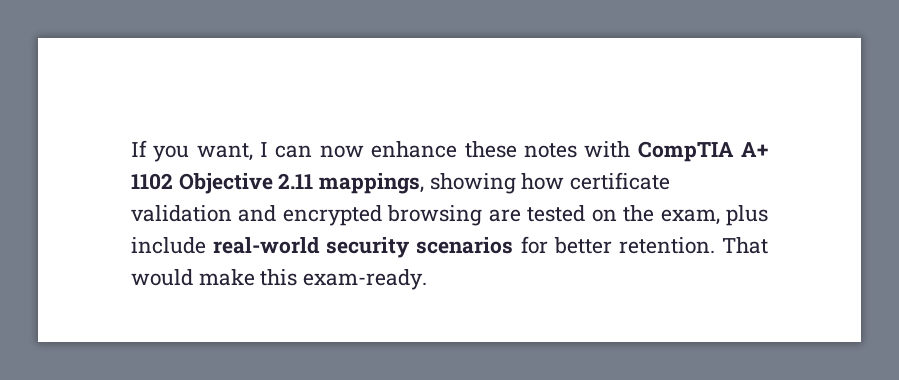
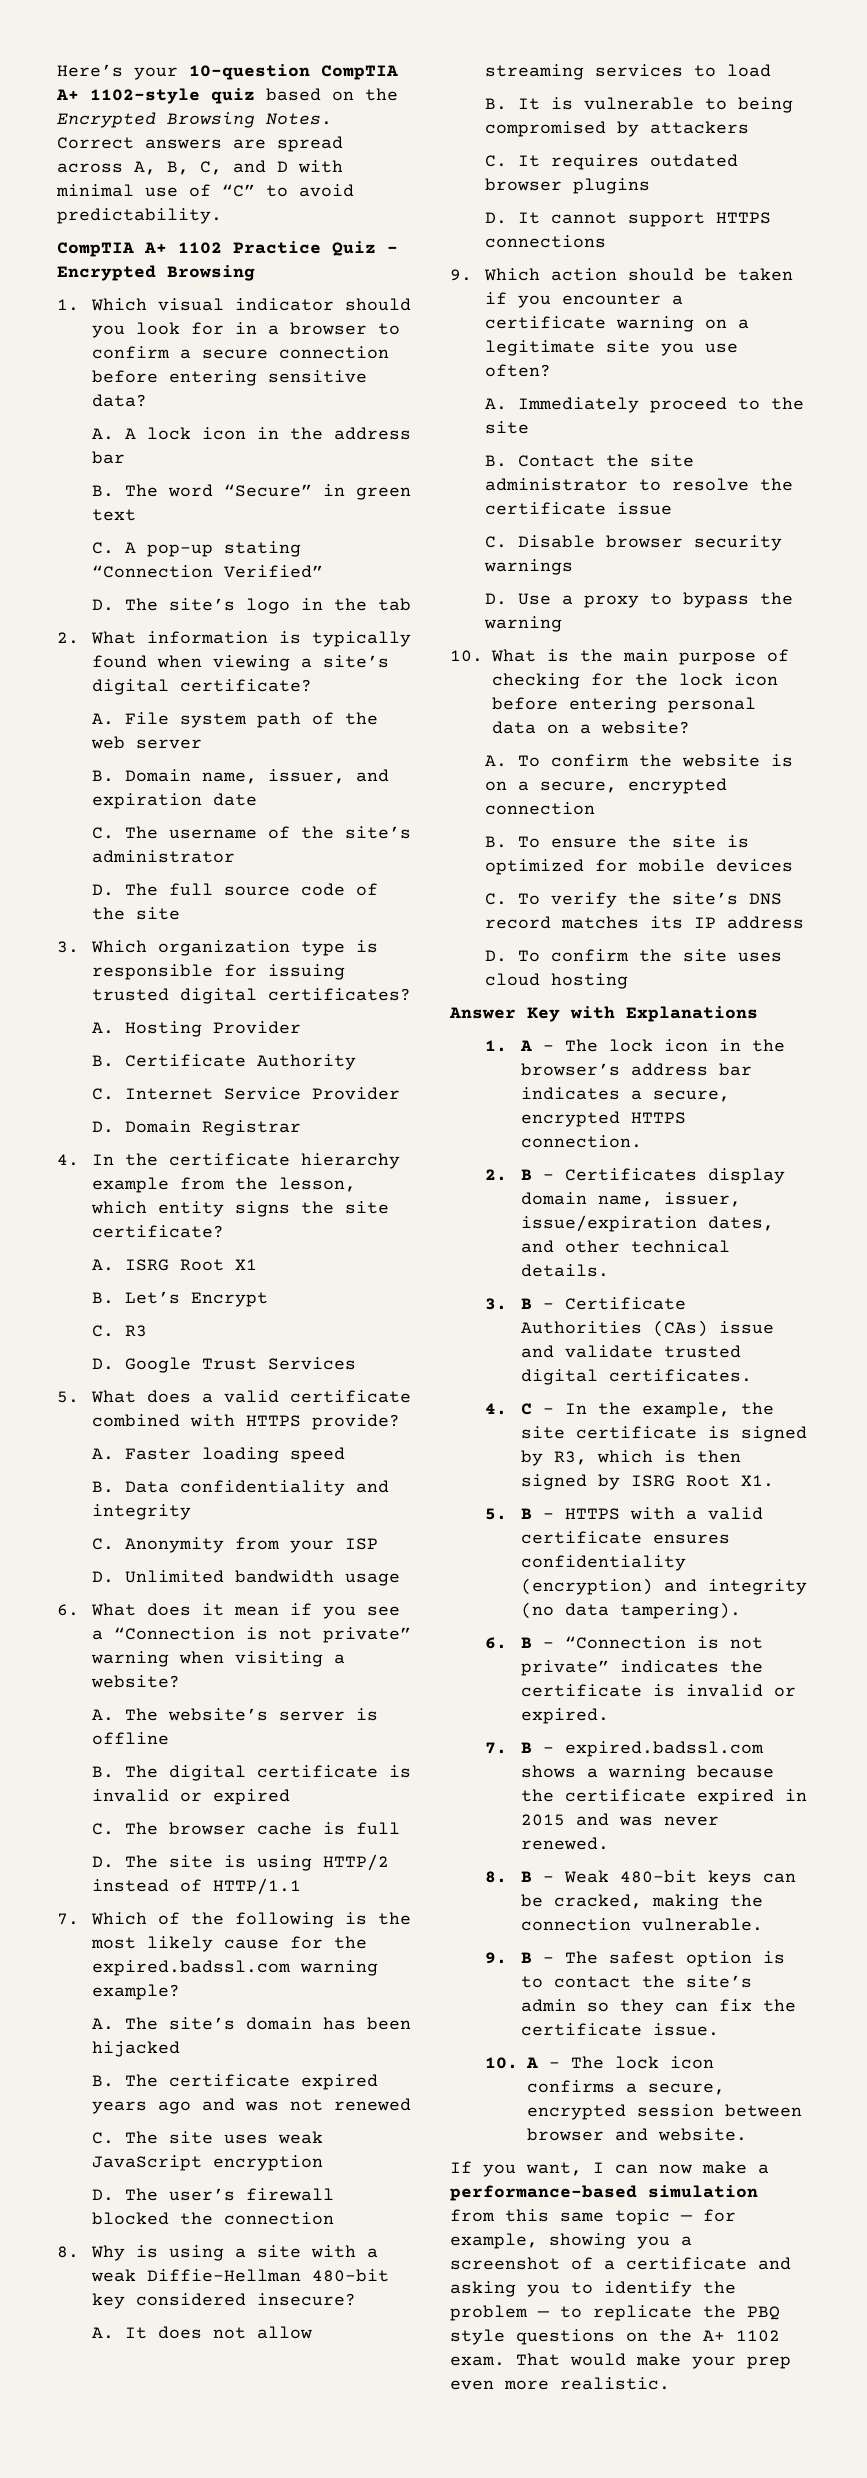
(131, 148) none -> [57,64,398,80] [56,88,398,104] [57,112,332,128] [57,136,343,152] [57,160,343,175] [56,184,354,197] [57,208,222,224] [57,241,398,257] [57,265,255,281] [57,298,412,311] [92,322,401,338] [92,346,390,359] [92,370,368,386] [92,394,148,407] [92,427,412,440] [92,451,126,464] [92,484,412,500] [92,509,137,521] [92,541,302,557] [92,565,324,578] [92,598,412,614] [57,631,412,647] [92,655,390,671] [92,679,313,695] [92,712,379,728] [91,736,203,749] [92,769,390,784] [92,793,258,809] [92,826,412,839] [92,850,236,863] [92,883,379,896] [92,907,181,920] [57,940,379,956] [92,964,346,980] [92,988,412,1004] [92,1021,302,1037] [92,1054,357,1070] [92,1087,401,1100] [92,1120,302,1136] [57,1153,401,1169] [92,1177,357,1193] [91,1201,390,1217] [92,1225,225,1238] [92,1259,258,1271] [92,1291,269,1307] [92,1325,148,1337] [92,1357,357,1373] [57,1390,412,1403] [92,1414,401,1430] [92,1447,346,1463] [92,1480,390,1496] [92,1504,192,1520] [92,1537,379,1553] [92,1570,401,1586] [57,1603,401,1619] [92,1627,412,1643] [91,1651,346,1667] [91,1675,181,1688] [92,1708,379,1721] [92,1732,170,1745] [92,1765,412,1781] [92,1789,291,1805] [92,1822,401,1835] [92,1854,390,1871] [92,1878,302,1895] [57,1912,412,1928] [91,1936,368,1952] [92,1960,379,1976] [92,1984,181,2000] [92,2017,412,2030] [92,2041,181,2057] [92,2074,379,2090] [92,2098,412,2114] [92,2131,324,2144] [92,2155,324,2171] [92,2188,335,2201] [92,2212,335,2225] [57,2245,379,2261] [91,2269,390,2282] [92,2293,357,2309] [92,2326,313,2339] [485,64,772,80] [485,97,794,113] [485,121,750,137] [485,154,739,170] [485,178,651,194] [485,212,772,227] [485,235,607,248] [450,268,794,281] [485,292,684,308] [485,316,750,332] [485,340,739,356] [485,364,552,377] [485,397,805,413] [485,421,530,434] [485,454,695,467] [485,478,794,491] [485,502,673,515] [485,535,783,551] [484,559,574,575] [485,592,794,608] [484,616,563,632] [450,649,789,665] [492,673,778,689] [492,697,756,713] [492,721,690,734] [485,754,794,767] [485,778,728,794] [485,802,596,815] [485,835,750,848] [485,859,794,875] [485,892,783,908] [485,916,805,929] [485,949,783,962] [485,973,629,989] [449,1006,758,1022] [485,1039,785,1052] [520,1063,752,1076] [520,1087,730,1102] [520,1111,686,1127] [520,1135,642,1148] [485,1168,785,1184] [520,1192,741,1207] [520,1215,774,1232] [520,1240,730,1253] [520,1264,609,1277] [485,1297,686,1310] [520,1320,774,1337] [520,1345,741,1358] [520,1369,752,1385] [485,1402,774,1418] [520,1426,807,1442] [520,1450,741,1466] [520,1474,774,1490] [485,1507,763,1520] [520,1531,730,1544] [520,1555,686,1571] [520,1578,807,1595] [520,1602,741,1619] [485,1636,763,1649] [520,1660,763,1676] [520,1684,796,1697] [520,1708,609,1724] [485,1741,764,1757] [520,1765,774,1781] [520,1789,807,1805] [520,1813,719,1826] [520,1837,609,1850] [485,1870,796,1886] [520,1894,763,1910] [520,1918,763,1931] [485,1951,785,1967] [520,1975,752,1988] [520,1999,796,2015] [520,2023,719,2036] [485,2056,715,2069] [527,2080,726,2095] [527,2104,803,2120] [527,2128,748,2141] Here’s your 10-question CompTIA A+ 1102-style quiz based on the Encrypted Browsing Notes. Correct answers are spread across A, B, C, and D with minimal use of “C” to avoid predictability. // CompTIA A+ 1102 Practice Quiz – Encrypted Browsing // 1. Which visual indicator should you look for in a browser to confirm a secure connection before entering sensitive data? // A. A lock icon in the address bar // B. The word “Secure” in green text // C. A pop-up stating “Connection Verified” // D. The site’s logo in the tab // 2. What information is typically found when viewing a site’s digital certificate? // A. File system path of the web server // B. Domain name, issuer, and expiration date // C. The username of the site’s administrator // D. The full source code of the site // 3. Which organization type is responsible for issuing trusted digital certificates? // A. Hosting Provider // B. Certificate Authority // C. Internet Service Provider // D. Domain Registrar // 4. In the certificate hierarchy example from the lesson, which entity signs the site certificate? // A. ISRG Root X1 // B. Let’s Encrypt // C. R3 // D. Google Trust Services // 5. What does a valid certificate combined with HTTPS provide? // A. Faster loading speed // B. Data confidentiality and integrity // C. Anonymity from your ISP // D. Unlimited bandwidth usage // 6. What does it mean if you see a “Connection is not private” warning when visiting a website? // A. The website’s server is offline // B. The digital certificate is invalid or expired // C. The browser cache is full // D. The site is using HTTP/2 instead of HTTP/1.1 // 7. Which of the following is the most likely cause for the expired.badssl.com warning example? // A. The site’s domain has been hijacked // B. The certificate expired years ago and was not renewed // C. The site uses weak JavaScript encryption // D. The user’s firewall blocked the connection // 8. Why is using a site with a weak Diffie-Hellman 480-bit key considered insecure? // A. It does not allow streaming services to load // B. It is vulnerable to being compromised by attackers // C. It requires outdated browser plugins // D. It cannot support HTTPS connections // 9. Which action should be taken if you encounter a certificate warning on a legitimate site you use often? // A. Immediately proceed to the site // B. Contact the site administrator to resolve the certificate issue // C. Disable browser security warnings // D. Use a proxy to bypass the warning // 10. What is the main purpose of checking for the lock icon before entering personal data on a website? // A. To confirm the website is on a secure, encrypted connection // B. To ensure the site is optimized for mobile devices // C. To verify the site’s DNS record matches its IP address // D. To confirm the site uses cloud hosting // Answer Key with Explanations // 1. A – The lock icon in the browser’s address bar indicates a secure, encrypted HTTPS connection. // 2. B – Certificates display domain name, issuer, issue/expiration dates, and other technical details. // 3. B – Certificate Authorities (CAs) issue and validate trusted digital certificates. // 4. C – In the example, the site certificate is signed by R3, which is then signed by ISRG Root X1. // 5. B – HTTPS with a valid certificate ensures confidentiality (encryption) and integrity (no data tampering). // 6. B – “Connection is not private” indicates the certificate is invalid or expired. // 7. B – expired.badssl.com shows a warning because the certificate expired in 2015 and was never renewed. // 8. B – Weak 480-bit keys can be cracked, making the connection vulnerable. // 9. B – The safest option is to contact the site’s admin so they can fix the certificate issue. // 10. A – The lock icon confirms a secure, encrypted session between browser and website. //
[371,141,769,162] [131,172,671,194] [131,205,769,226] [131,236,768,258] [131,269,428,290] enhance these notes with CompTIA A+ 1102 Objective 2.11 mappings, showing how certificate validation and encrypted browsing are tested on the exam, plus include real-world security scenarios for better retention. That would make this exam-ready. -> [702,2161,769,2174] [450,2185,758,2201] [450,2209,736,2225] [450,2233,692,2249] [450,2257,791,2270] [450,2281,736,2297] [450,2305,780,2321] [450,2329,780,2345] [450,2353,791,2369] [450,2377,670,2390] make a performance-based simulation from this same topic — for example, showing you a screenshot of a certificate and asking you to identify the problem — to replicate the PBQ style questions on the A+ 1102 exam. That would make your prep even more realistic.

